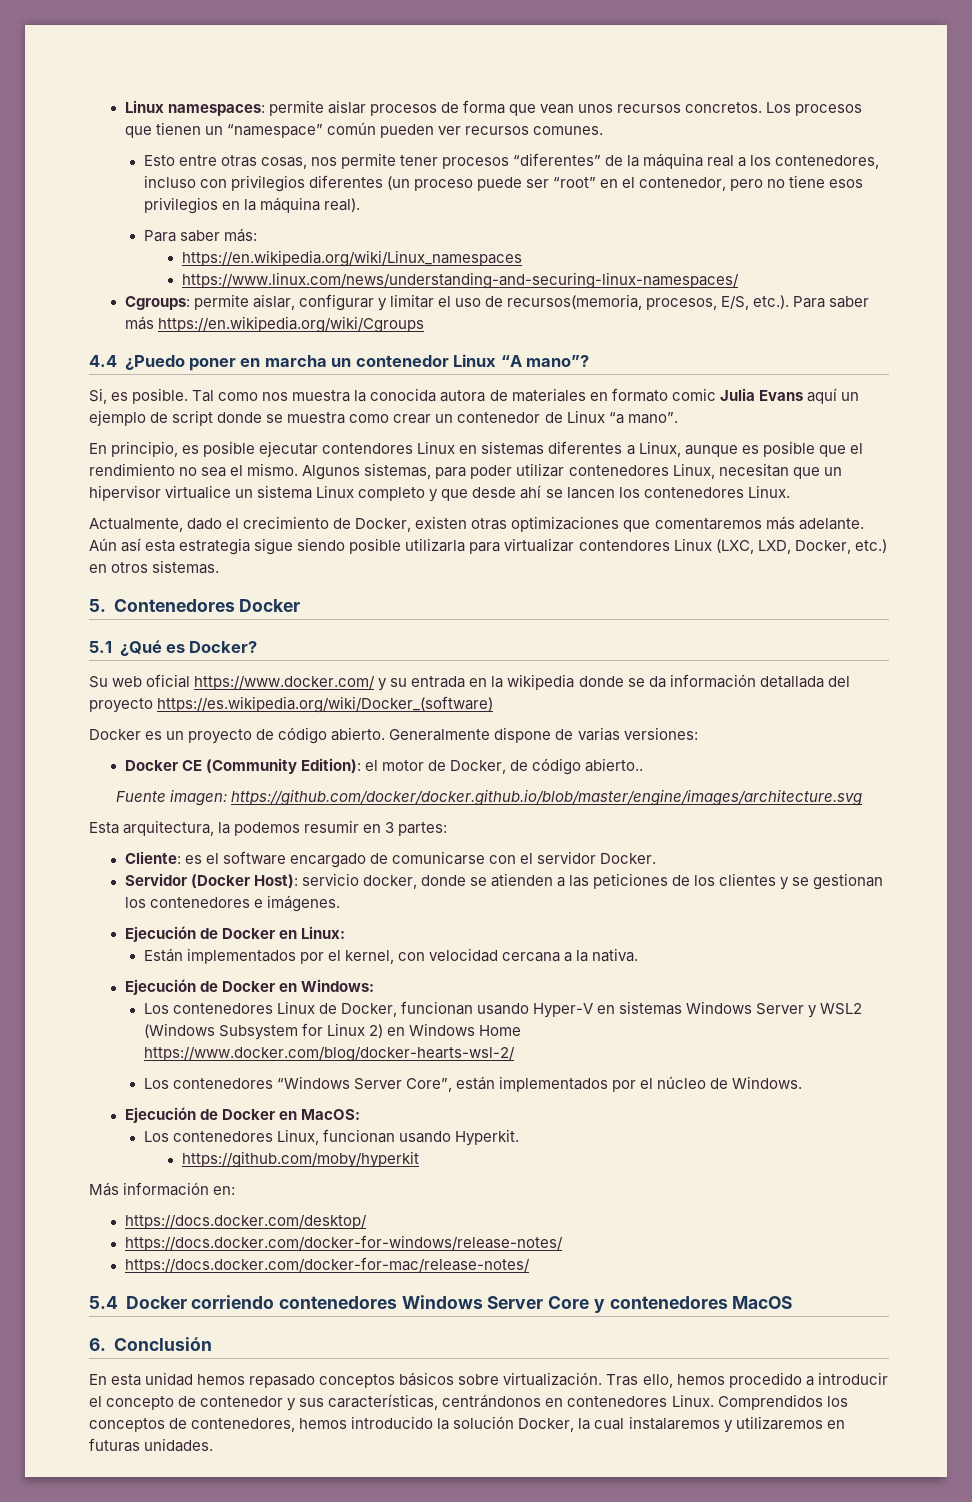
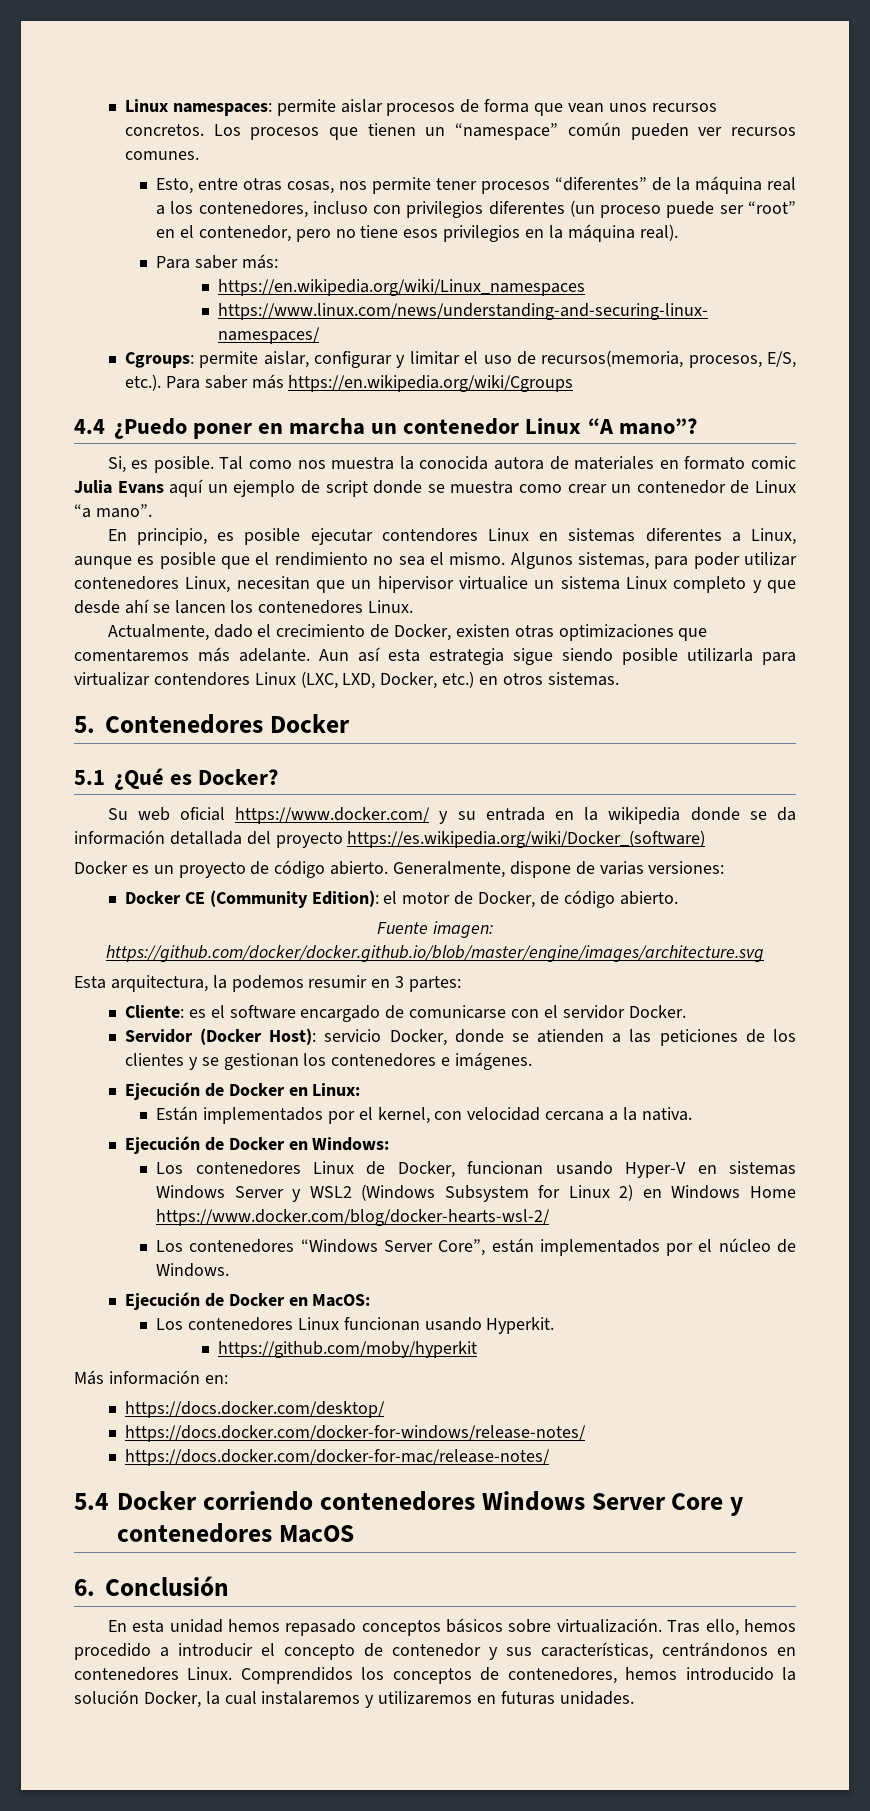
[143,155,175,166] Esto -> [156,178,194,194] Esto,
[89,538,117,551] Aún -> [319,649,349,661] Aun
[389,729,491,741] Generalmente -> [393,861,506,878] Generalmente,
[585,758,644,772] abierto.. -> [619,891,678,905] abierto.
[362,875,417,889] docker, -> [389,1029,447,1046] Docker,
[276,1129,319,1145] Linux, -> [297,1317,339,1330] Linux

